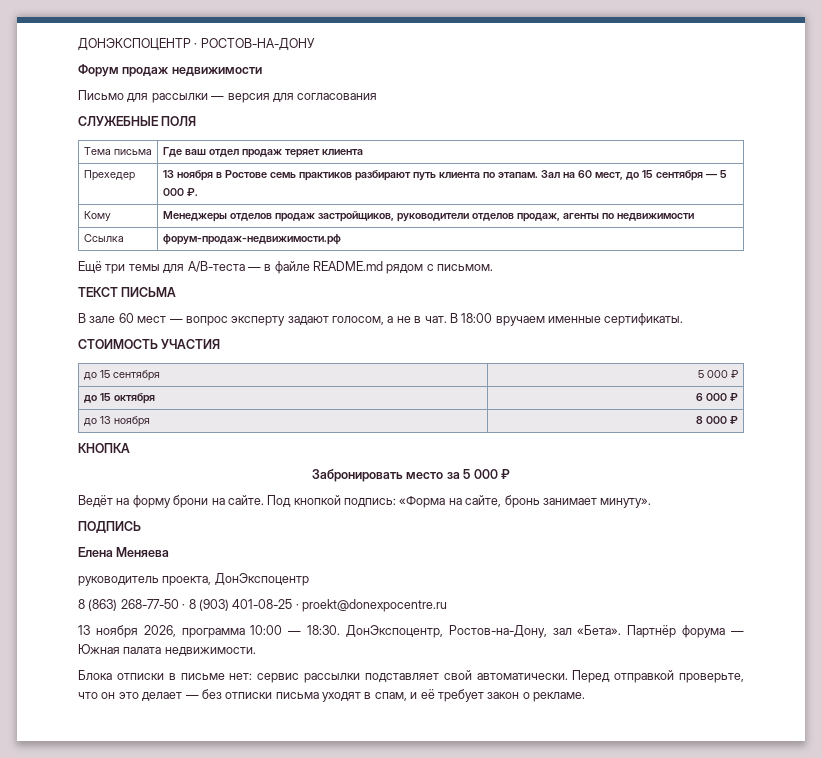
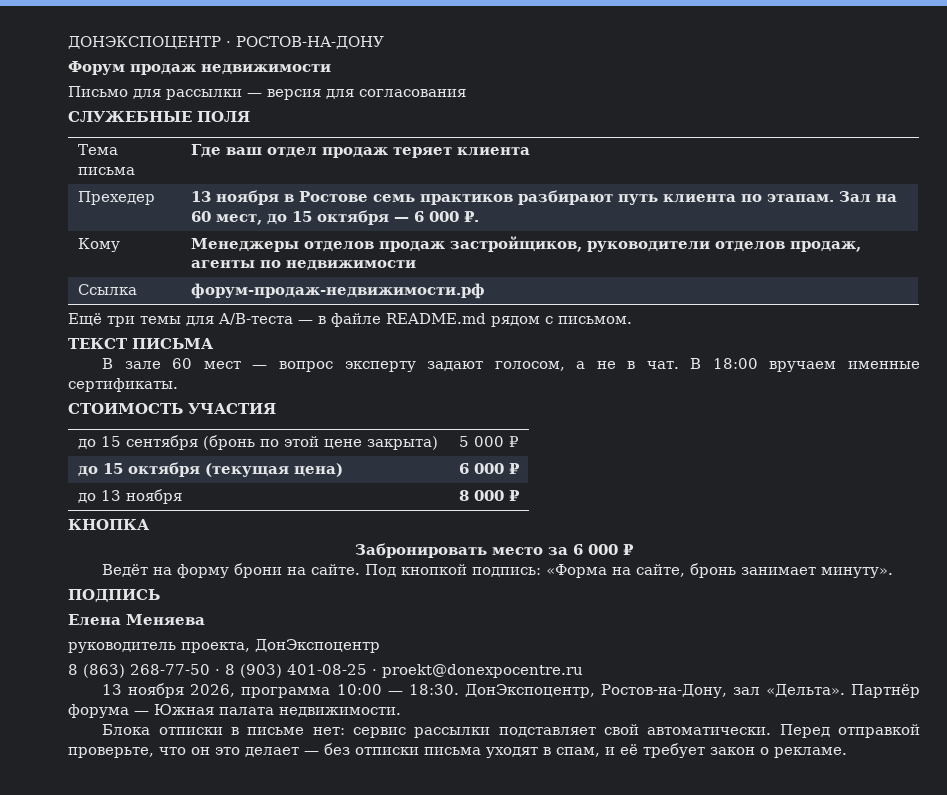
[655,170,727,181] сентября — 5 -> [316,210,424,225] октября — 6
(160, 375) none -> [202,435,438,450] (бронь по этой цене закрыта)
(155, 398) none -> [204,463,343,477] (текущая цена)
[463,469,471,479] 5 -> [573,544,583,555] 6
[577,625,622,635] «Бета». -> [765,684,845,697] «Дельта».

